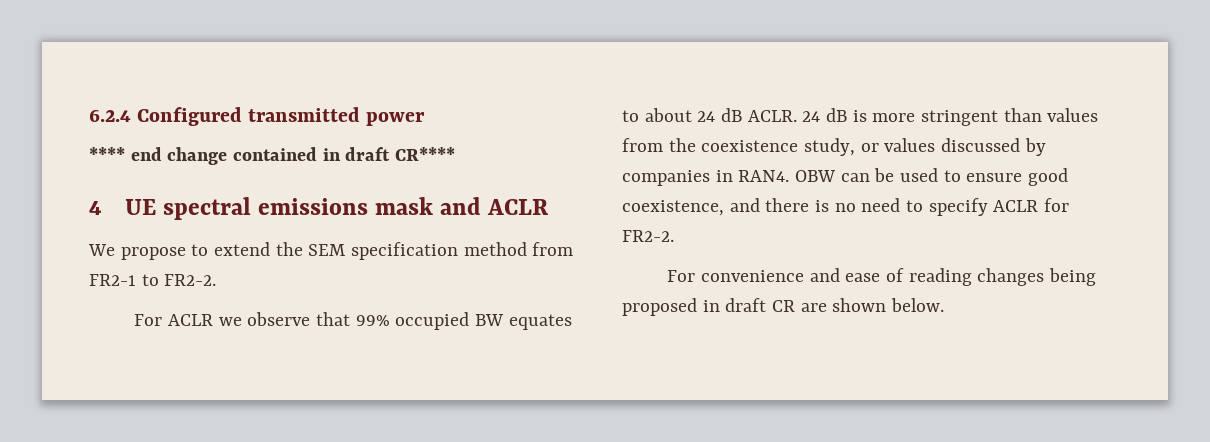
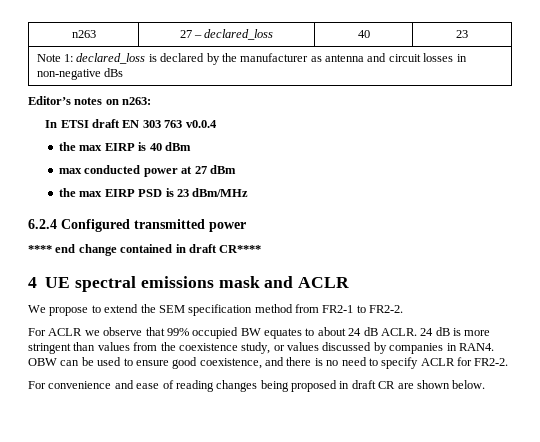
(89, 115) none -> [71,30,96,38] [179,29,274,40] [357,30,370,38] [456,30,468,38] [36,53,467,65] [36,68,124,80] [28,96,152,105] [45,119,217,128] [59,142,191,151] [59,165,236,177] [59,188,249,197] n263 | 27 – declared_loss | 40 | 23 // Note 1: declared_loss is declared by the manufacturer as antenna and circuit losses in non-negative dBs // Editor’s notes on n263: // In ETSI draft EN 303 763 v0.0.4 // the max EIRP is 40 dBm // max conducted power at 27 dBm // the max EIRP PSD is 23 dBm/MHz //

